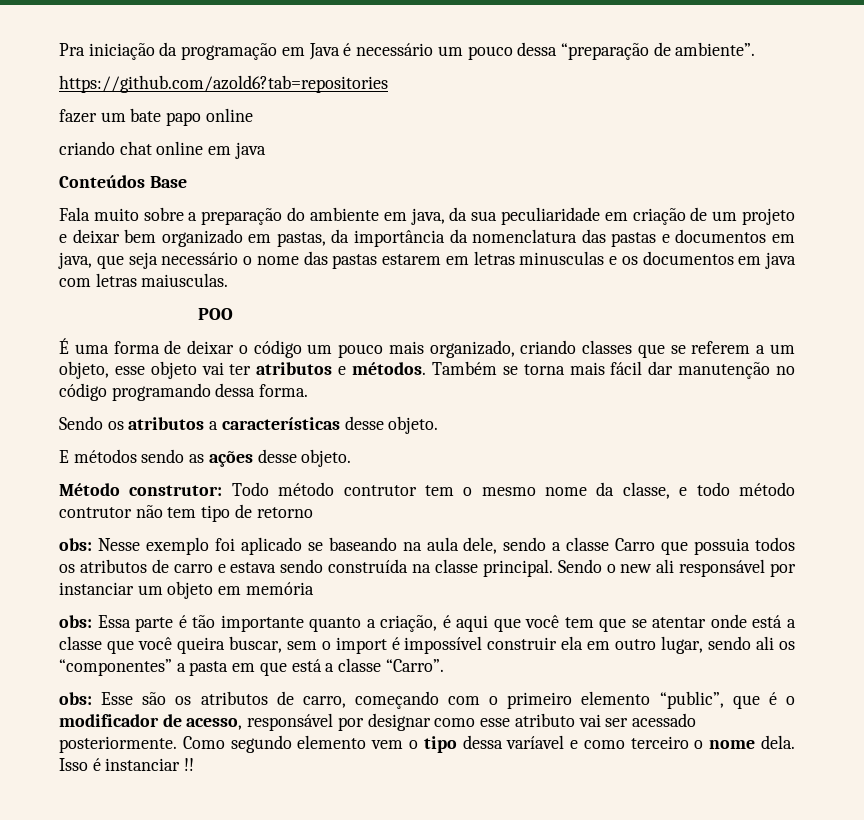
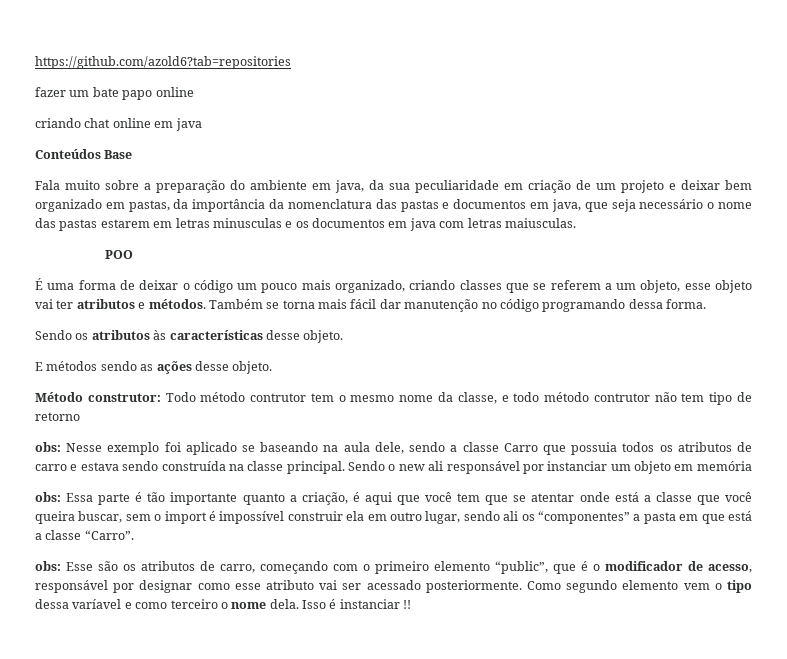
[59,42,756,60] Pra iniciação da programação em Java é necessário um pouco dessa “preparação de ambiente”. // -> (35, 62) none
[209,421,219,430] a -> [153,330,167,340] às

